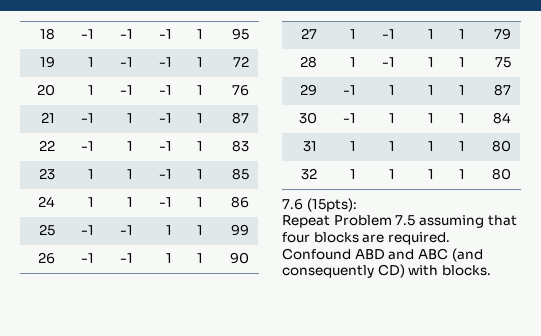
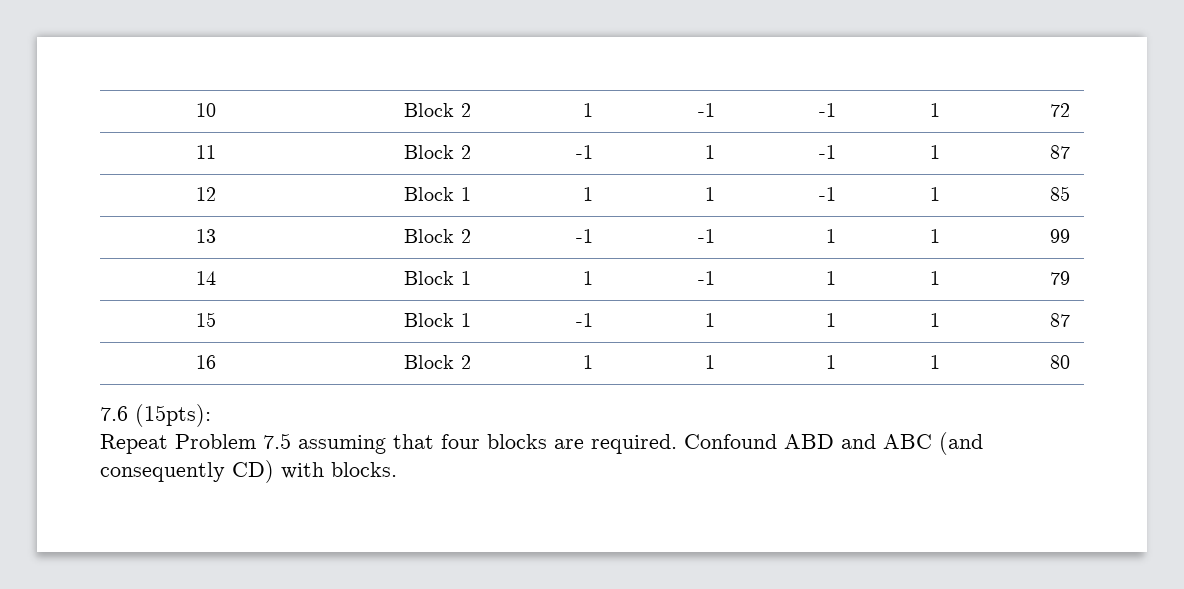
[40,28,56,40] [81,29,95,39] [120,29,134,39] [159,29,173,39] [197,29,204,39] [232,28,250,40] [40,56,56,68] 18 | -1 | -1 | -1 | 1 | 95 // 19 -> [196,103,217,117] [404,103,472,117] 10 | Block 2
[37,84,56,96] [88,85,95,95] [120,85,134,95] [159,85,173,95] [197,85,204,95] [232,85,250,96] [41,112,56,123] 20 | 1 | -1 | -1 | 1 | 76 // 21 -> [196,145,217,159] [404,145,472,159] 11 | Block 2
[39,140,56,151] [81,141,95,151] [127,141,134,151] [159,141,173,151] [197,141,204,151] [232,140,250,152] [39,168,56,180] 22 | -1 | 1 | -1 | 1 | 83 // 23 -> [196,187,217,201] [404,187,472,201] 12 | Block 1
[38,196,56,207] [88,197,95,207] [127,197,134,207] [159,197,173,207] [197,197,204,207] [231,196,250,208] [39,224,56,236] 24 | 1 | 1 | -1 | 1 | 86 // 25 -> [196,229,217,243] [404,229,472,243] 13 | Block 2
[38,252,56,264] [81,253,95,263] [120,253,134,263] [166,253,173,263] [197,253,204,263] [230,252,250,264] [301,28,318,39] [350,29,357,39] 26 | -1 | -1 | 1 | 1 | 90 // 27 | 1 -> [196,271,217,285] [404,271,472,285] [583,271,594,285] 14 | Block 1 | 1
[300,56,318,68] [350,57,357,67] [382,57,396,67] [428,57,435,67] [459,57,466,67] [495,57,512,68] [300,84,318,96] [343,85,357,95] [389,85,396,95] [428,85,435,95] [459,85,466,95] [494,84,512,96] [299,112,318,124] [343,113,357,123] [389,113,396,123] [428,113,435,123] [459,113,466,123] [493,112,512,124] [303,141,318,152] [350,141,357,151] [389,141,396,151] [428,141,435,151] [459,141,466,151] [492,140,512,152] [301,168,318,180] 28 | 1 | -1 | 1 | 1 | 75 // 29 | -1 | 1 | 1 | 1 | 87 // 30 | -1 | 1 | 1 | 1 | 84 // 31 | 1 | 1 | 1 | 1 | 80 // 32 -> [196,312,217,327] [404,313,472,327] [576,313,594,327] [705,313,716,327] [826,313,837,327] [930,313,941,327] [1050,313,1071,327] [196,355,217,369] [404,355,472,369] 15 | Block 1 | -1 | 1 | 1 | 1 | 87 // 16 | Block 2

